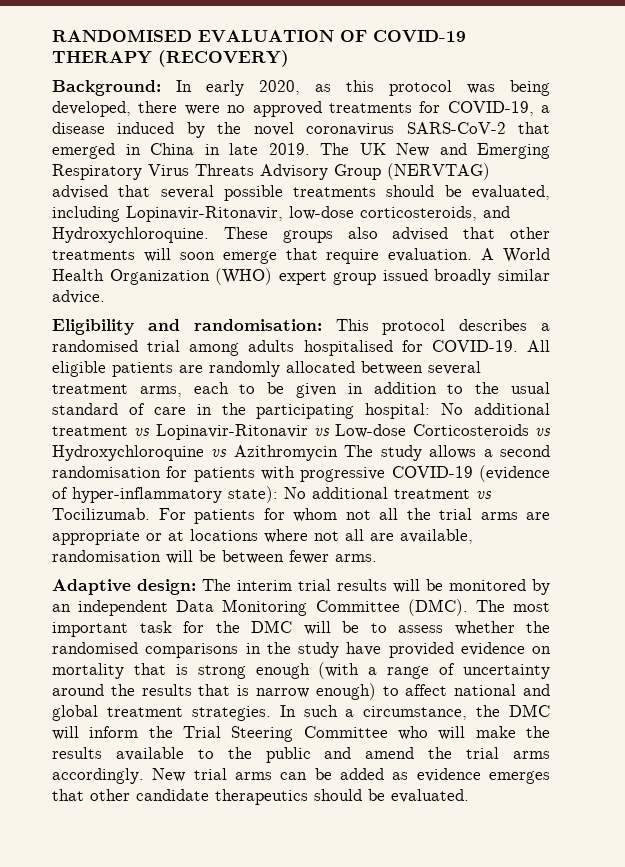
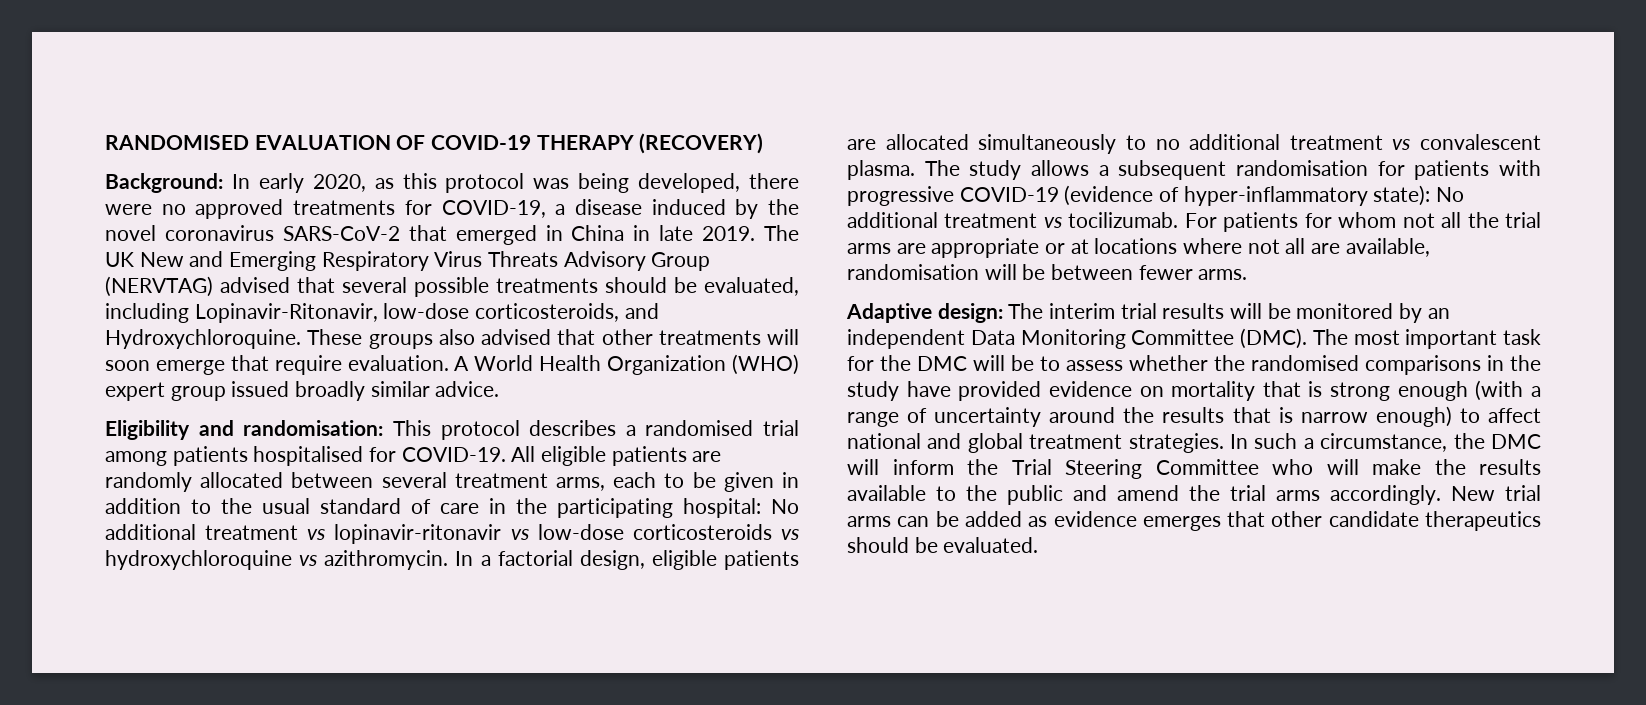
[248,340,295,352] adults -> [172,446,248,466] patients
[155,424,551,440] [52,445,338,461] Lopinavir-Ritonavir vs Low-dose Corticosteroids vs Hydroxychloroquine vs Azithromycin -> [334,524,799,544] [105,550,799,570] [847,134,1541,154] [847,160,915,180] lopinavir-ritonavir vs low-dose corticosteroids vs hydroxychloroquine vs azithromycin. In a factorial design, eligible patients are allocated simultaneously to no additional treatment vs convalescent plasma.
[500,445,550,457] second -> [1118,160,1227,180] subsequent
[52,508,150,520] Tocilizumab. -> [1068,212,1179,228] tocilizumab.

